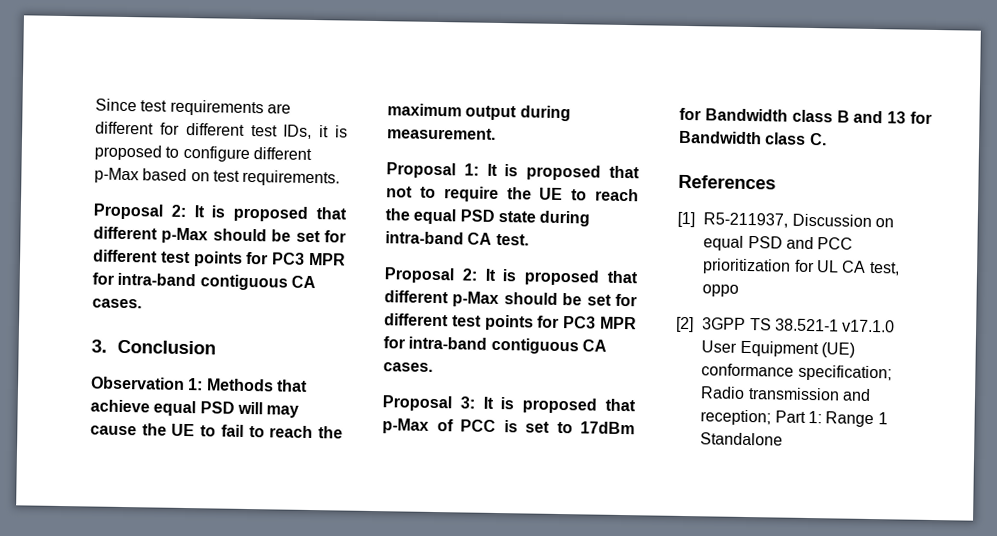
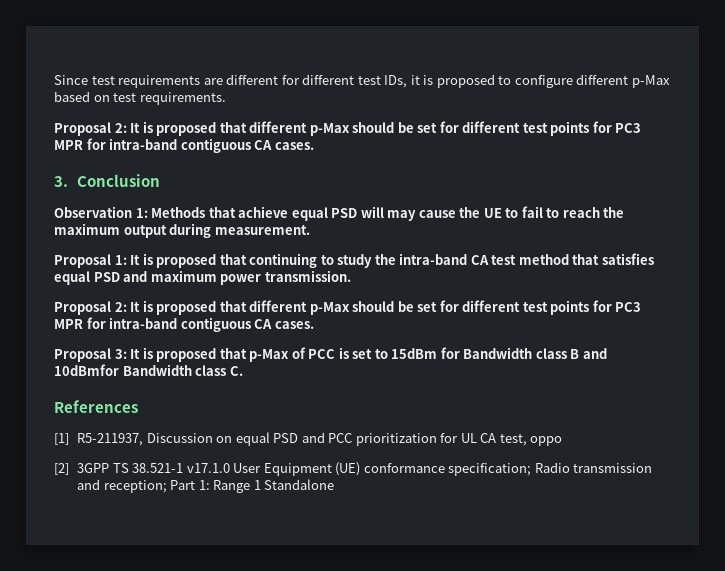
[386,186,639,202] [385,208,591,227] [385,231,529,246] not to require the UE to reach the equal PSD state during intra-band CA test. -> [249,253,654,268] [54,270,351,285] continuing to study the intra-band CA test method that satisfies equal PSD and maximum power transmission.
[580,421,635,435] 17dBm -> [391,348,438,359] 15dBm
[887,111,932,124] 13 for -> [54,364,119,376] 10dBmfor

